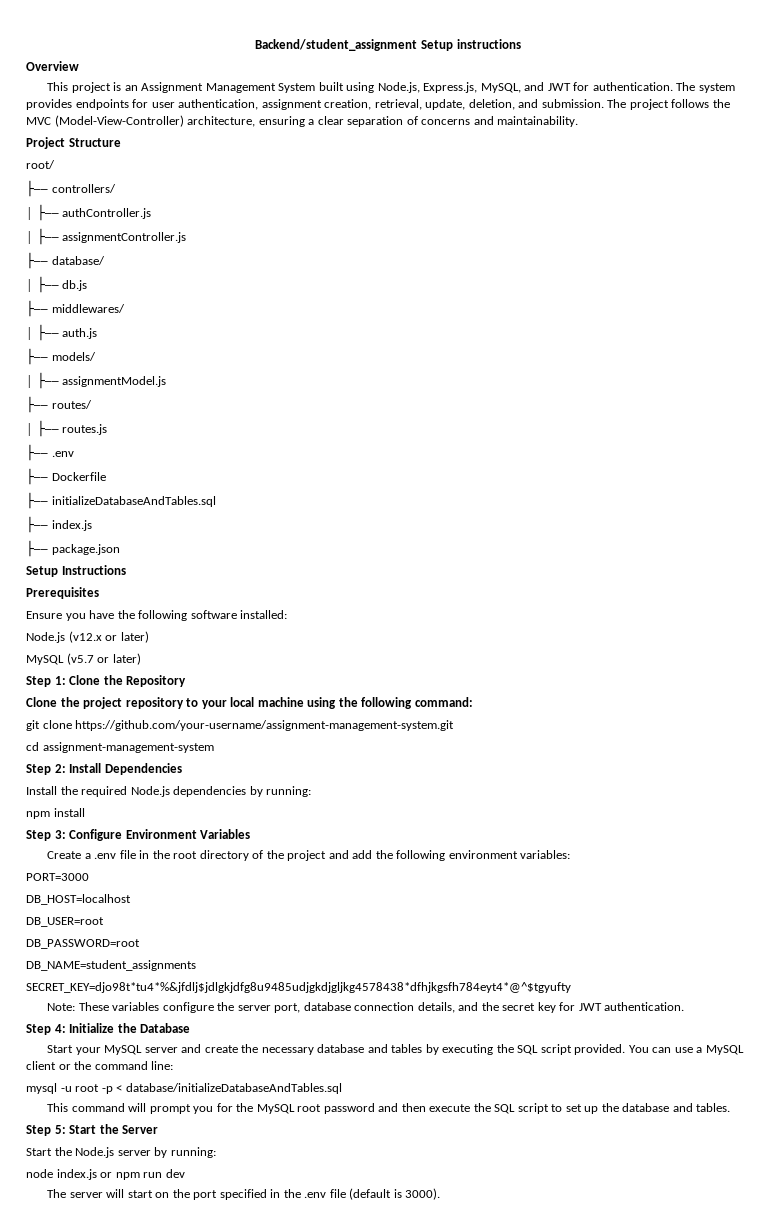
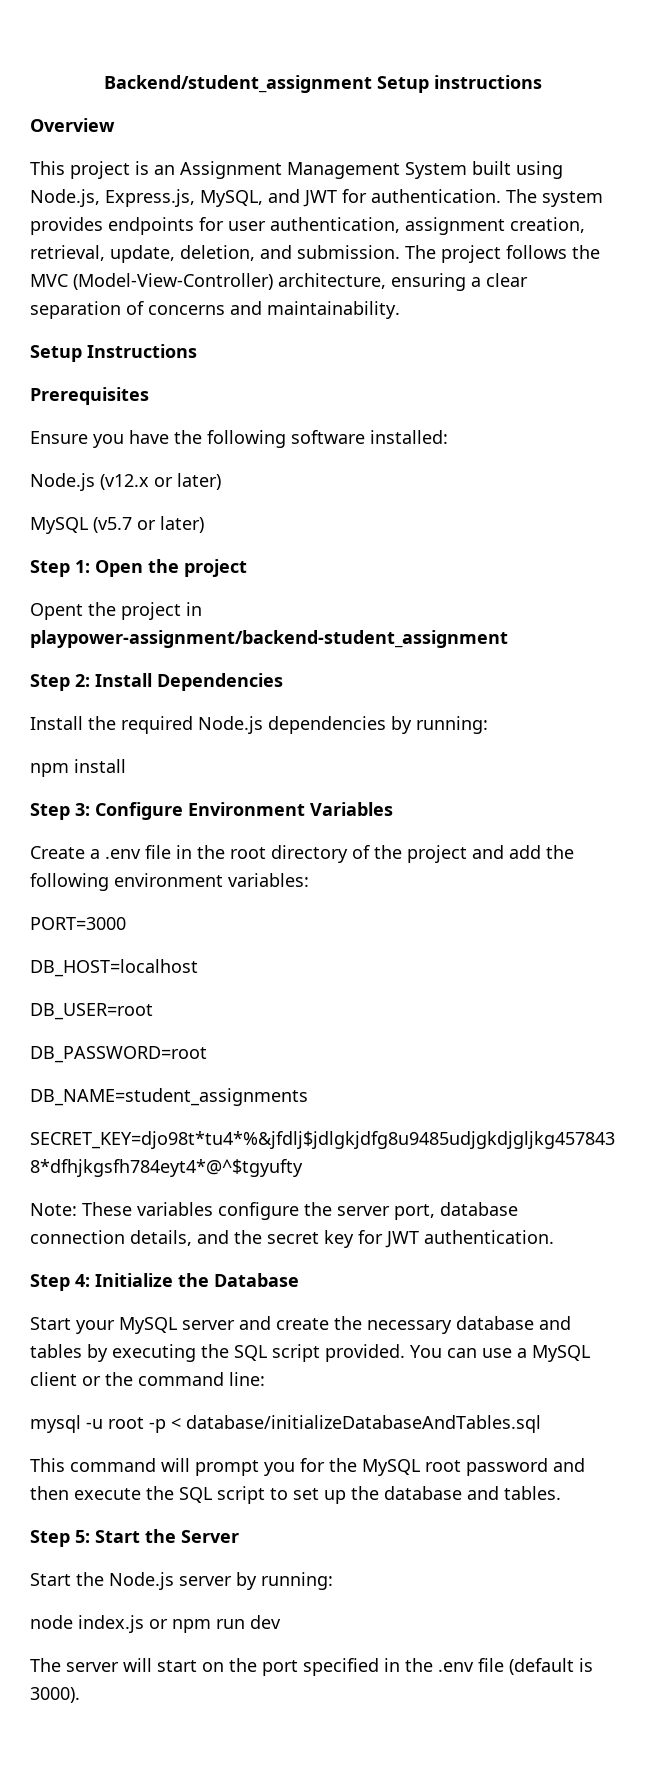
[26,137,121,149] [26,160,55,169] [26,180,116,197] [26,204,152,221] [26,228,187,245] [26,252,105,269] [26,276,88,293] [26,300,125,317] [26,324,98,341] [26,348,96,365] [26,372,167,389] [26,396,92,413] [26,420,108,437] [26,444,74,461] [26,468,106,485] [26,492,216,509] [26,516,92,533] [26,540,120,557] // Project Structure // root/ // ├── controllers/ // │ ├── authController.js // │ ├── assignmentController.js // ├── database/ // │ ├── db.js // ├── middlewares/ // │ ├── auth.js // ├── models/ // │ ├── assignmentModel.js // ├── routes/ // │ ├── routes.js // ├── .env // ├── Dockerfile // ├── initializeDatabaseAndTables.sql // ├── index.js // ├── package.json -> (400, 310) none
[69,675,187,687] [26,697,473,709] [26,720,455,731] [26,742,214,753] Clone the Repository // Clone the project repository to your local machine using the following command: // git clone https://github.com/your-username/assignment-management-system.git // cd assignment-management-system -> [95,559,247,577] [30,602,202,620] [30,630,508,648] Open the project // Opent the project in playpower-assignment/backend-student_assignment

